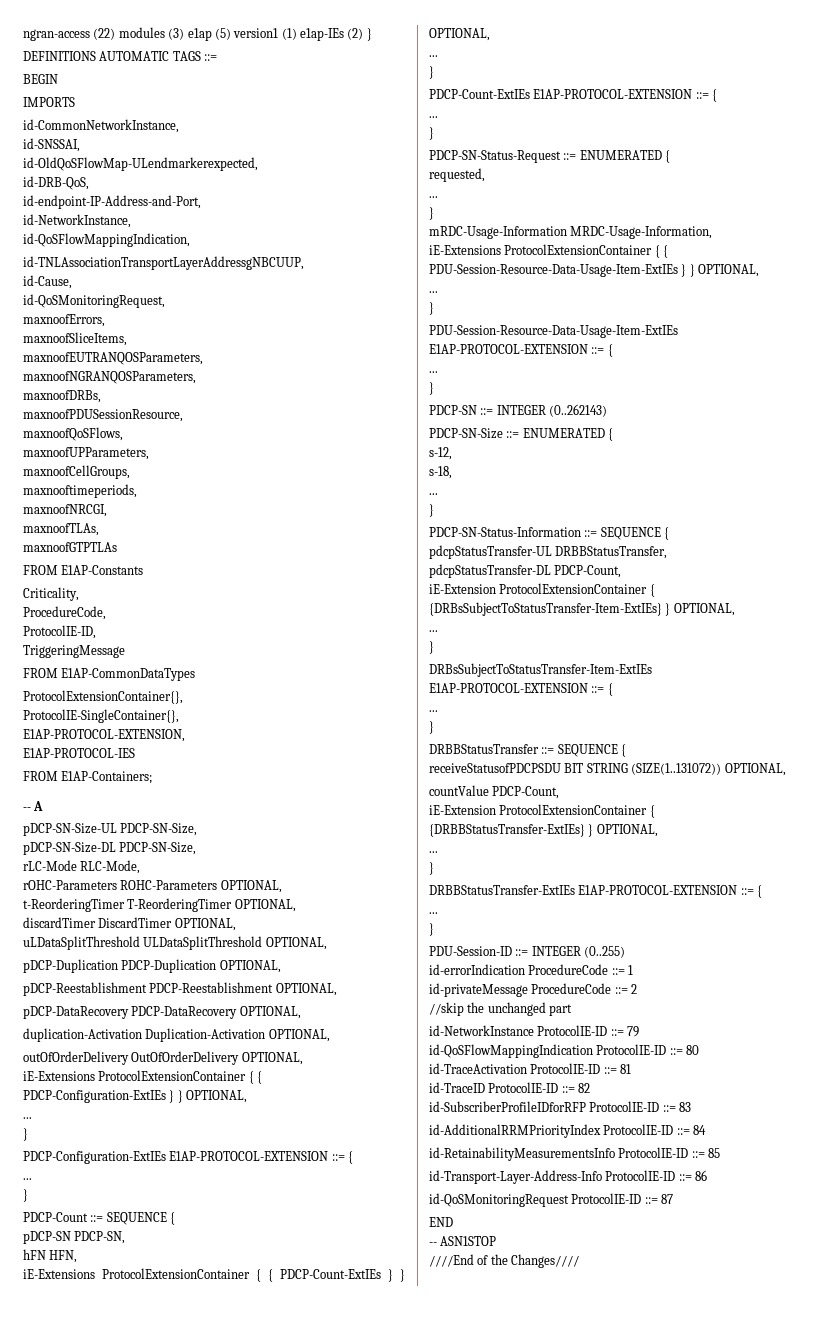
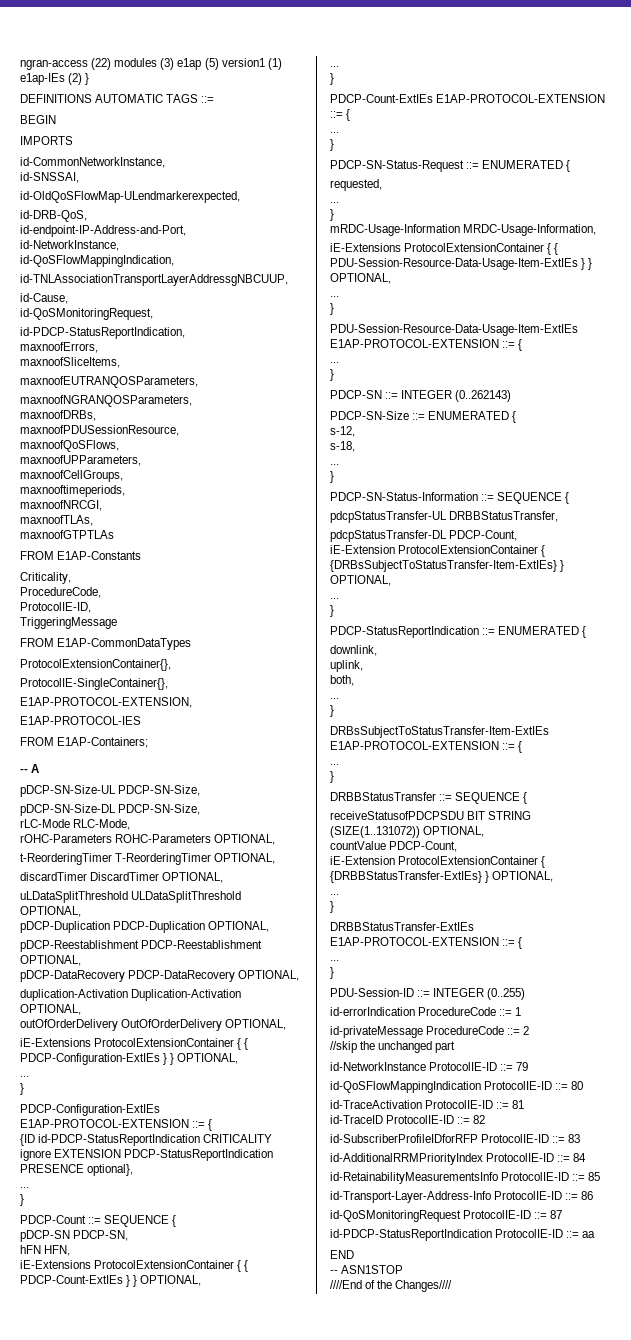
(165, 301) none -> [20,327,185,339] // id-PDCP-StatusReportIndication,
(354, 1157) none -> [20,1134,273,1146] [20,1149,274,1161] [20,1164,134,1176] // {ID id-PDCP-StatusReportIndication CRITICALITY ignore EXTENSION PDCP-StatusReportIndication PRESENCE optional},
(434, 647) none -> [330,626,587,638] [330,645,377,656] [330,660,363,672] [330,675,354,686] [330,698,339,699] [330,705,334,717] // PDCP-StatusReportIndication ::= ENUMERATED { // downlink, // uplink, // both, // ... // }
(674, 1199) none -> [330,1229,596,1241] // id-PDCP-StatusReportIndication ProtocolIE-ID ::= aa

